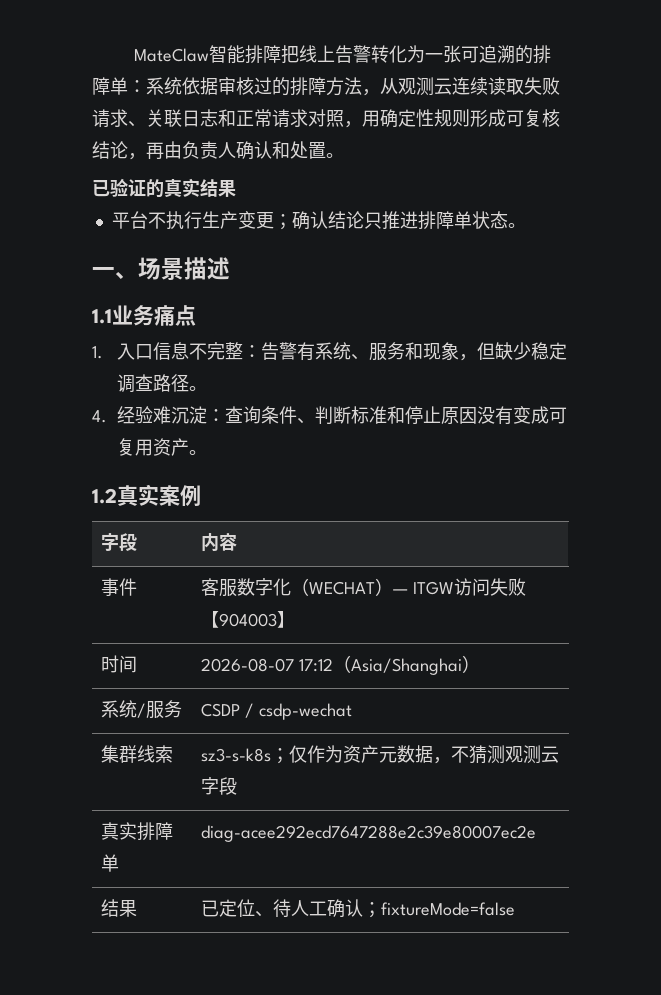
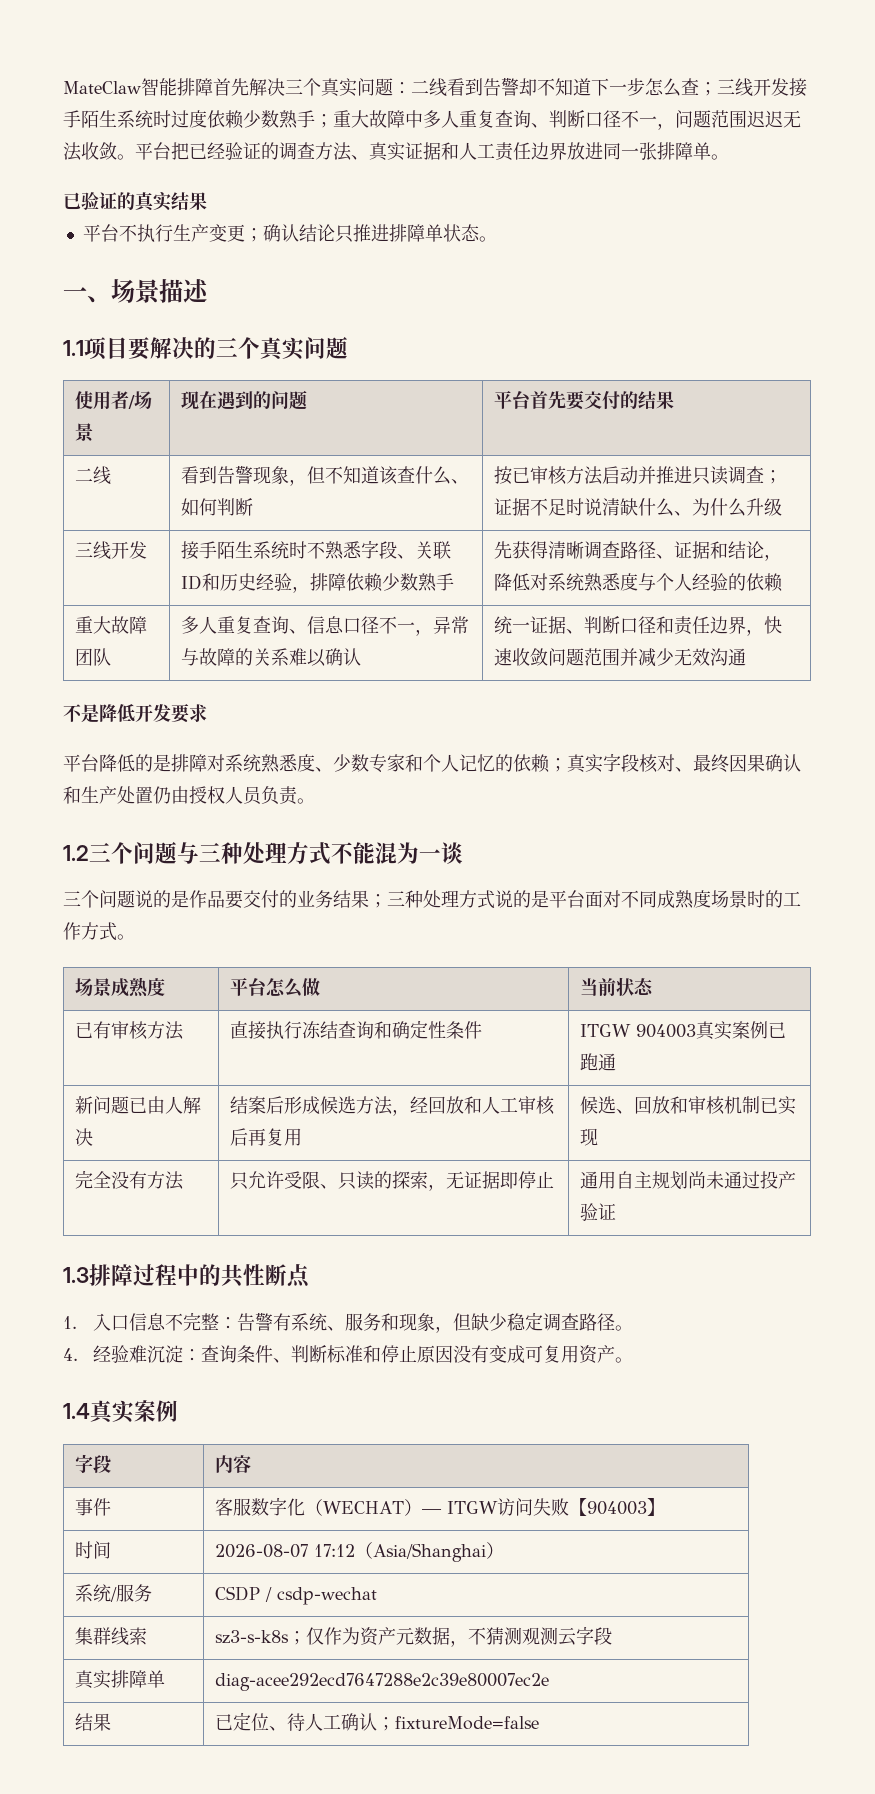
[281,45,552,64] [92,77,560,96] [92,109,560,128] [92,141,326,160] 把线上告警转化为一张可追溯的排障单：系统依据审核过的排障方法，从观测云连续读取失败请求、关联日志和正常请求对照，用确定性规则形成可复核结论，再由负责人确认和处置 -> [213,77,807,97] [63,110,801,130] [63,142,711,161] 首先解决三个真实问题：二线看到告警却不知道下一步怎么查；三线开发接手陌生系统时过度依赖少数熟手；重大故障中多人重复查询、判断口径不一，问题范围迟迟无法收敛。平台把已经验证的调查方法、真实证据和人工责任边界放进同一张排障单
[112,305,175,326] 业务痛 -> [84,336,348,361] [75,391,153,410] [75,423,95,442] [181,390,308,410] [494,390,675,410] [75,466,112,485] [181,465,470,486] [181,498,254,516] [494,466,783,485] [494,498,783,517] [75,541,148,560] [181,540,452,560] [181,573,455,593] [494,541,783,561] [494,573,784,592] [75,616,148,634] [75,648,112,666] [181,616,470,636] [181,648,362,667] [494,616,783,636] [494,648,747,667] [63,704,207,723] [63,753,801,773] [63,786,315,805] [63,841,463,865] [63,890,801,909] [63,922,135,941] [75,977,166,998] [230,977,321,997] [580,977,655,996] [75,1021,185,1040] [230,1020,483,1040] [580,1021,787,1040] [580,1053,617,1071] [75,1096,202,1114] [75,1128,94,1146] [230,1096,556,1116] [230,1128,303,1146] [580,1096,797,1115] [580,1128,599,1146] [75,1170,185,1190] [230,1171,555,1191] [580,1171,797,1190] [580,1203,617,1221] [63,1264,287,1288] 项目要解决的三个真实问题 // 使用者/场景 | 现在遇到的问题 | 平台首先要交付的结果 // 二线 | 看到告警现象，但不知道该查什么、如何判断 | 按已审核方法启动并推进只读调查；证据不足时说清缺什么、为什么升级 // 三线开发 | 接手陌生系统时不熟悉字段、关联ID和历史经验，排障依赖少数熟手 | 先获得清晰调查路径、证据和结论，降低对系统熟悉度与个人经验的依赖 // 重大故障团队 | 多人重复查询、信息口径不一，异常与故障的关系难以确认 | 统一证据、判断口径和责任边界，快速收敛问题范围并减少无效沟通 // 不是降低开发要求 // 平台降低的是排障对系统熟悉度、少数专家和个人记忆的依赖；真实字段核对、最终因果确认和生产处置仍由授权人员负责。 // 1.2三个问题与三种处理方式不能混为一谈 // 三个问题说的是作品要交付的业务结果；三种处理方式说的是平台面对不同成熟度场景时的工作方式。 // 场景成熟度 | 平台怎么做 | 当前状态 // 已有审核方法 | 直接执行冻结查询和确定性条件 | ITGW 904003真实案例已跑通 // 新问题已由人解决 | 结案后形成候选方法，经回放和人工审核后再复用 | 候选、回放和审核机制已实现 // 完全没有方法 | 只允许受限、只读的探索，无证据即停止 | 通用自主规划尚未通过投产验证 // 1.3排障过程中的共性断
[92,488,117,504] 1.2 -> [63,1403,90,1419] 1.4

